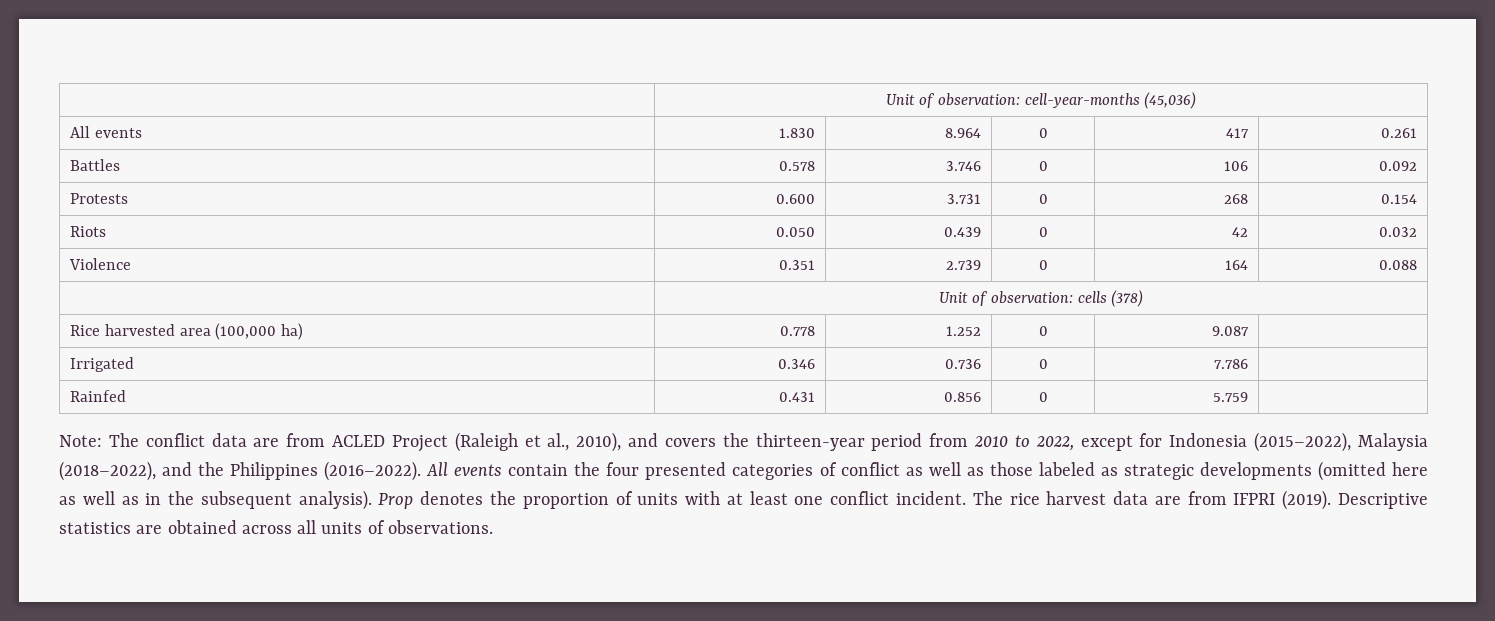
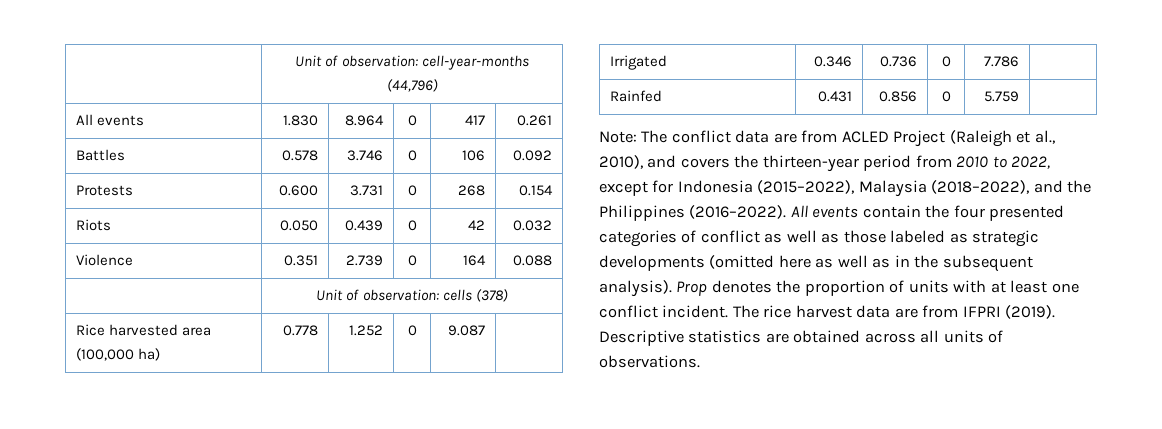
[1144,92,1197,109] (45,036) -> [386,79,438,92] (44,796)

